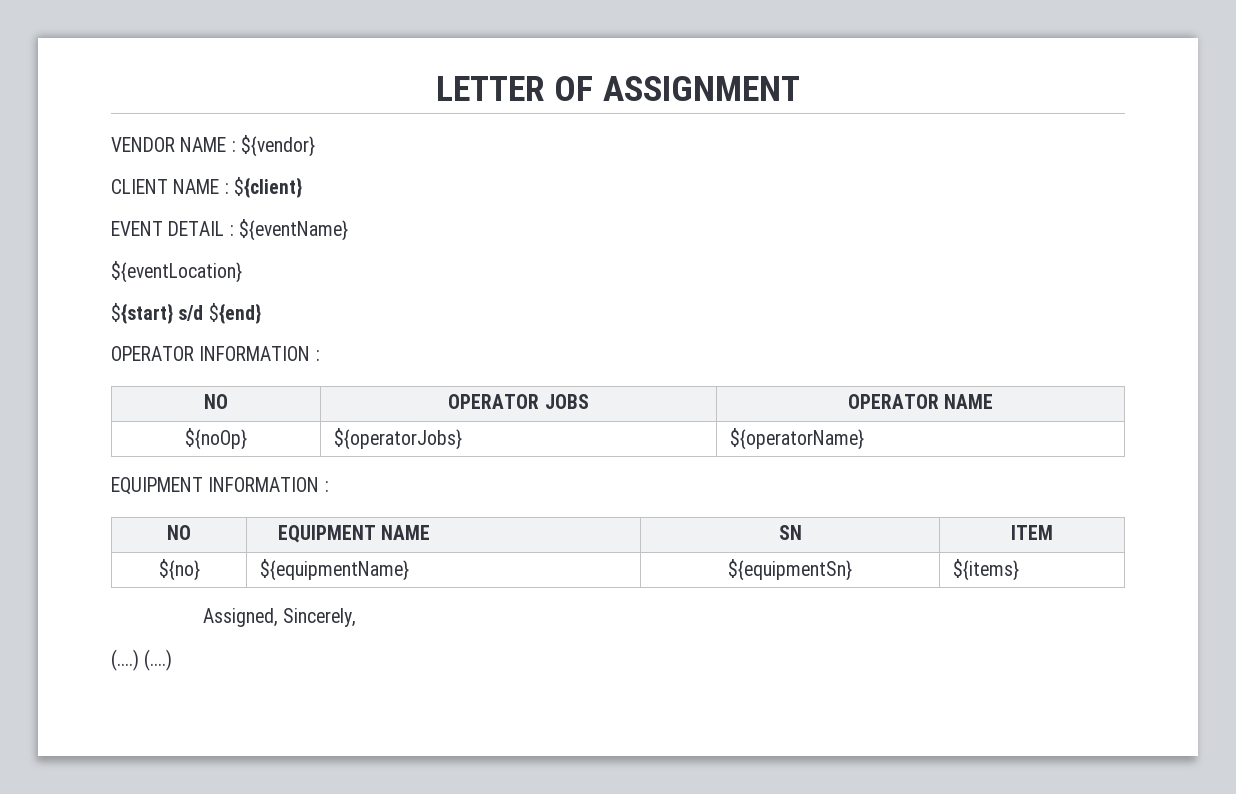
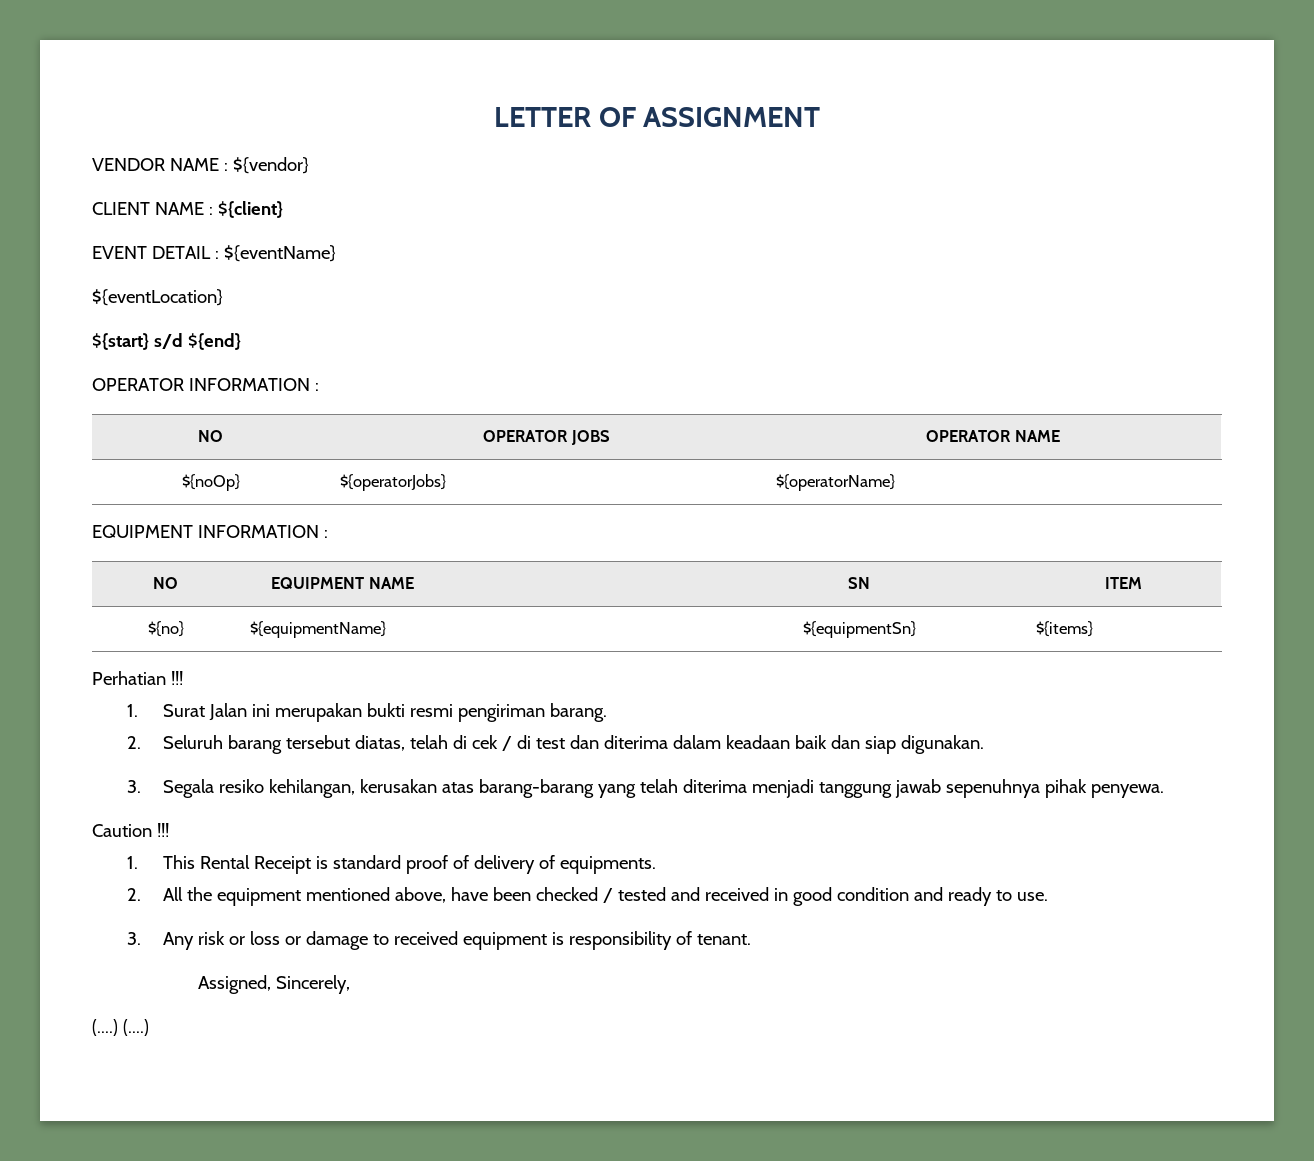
(1019, 570) none -> [92,671,183,685] [127,703,607,722] [127,735,984,754] [127,779,1164,798] [92,823,169,837] [127,855,656,874] [127,887,1048,906] [127,931,751,950] // Perhatian !!! // 1. Surat Jalan ini merupakan bukti resmi pengiriman barang. // 2. Seluruh barang tersebut diatas, telah di cek / di test dan diterima dalam keadaan baik dan siap digunakan. // 3. Segala resiko kehilangan, kerusakan atas barang-barang yang telah diterima menjadi tanggung jawab sepenuhnya pihak penyewa. // Caution !!! // 1. This Rental Receipt is standard proof of delivery of equipments. // 2. All the equipment mentioned above, have been checked / tested and received in good condition and ready to use. // 3. Any risk or loss or damage to received equipment is responsibility of tenant.

